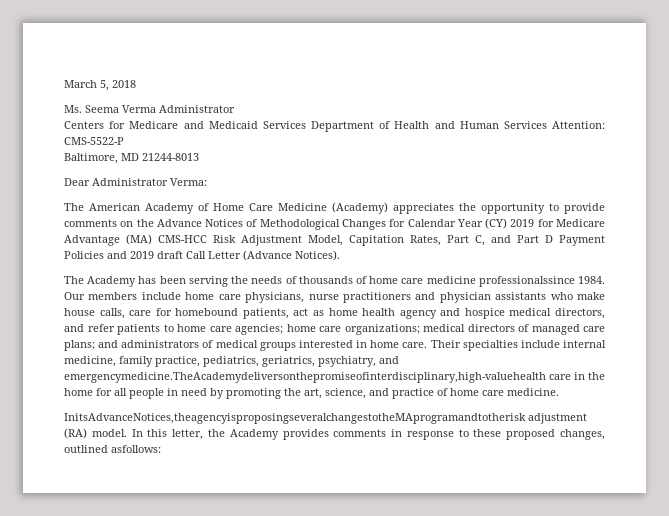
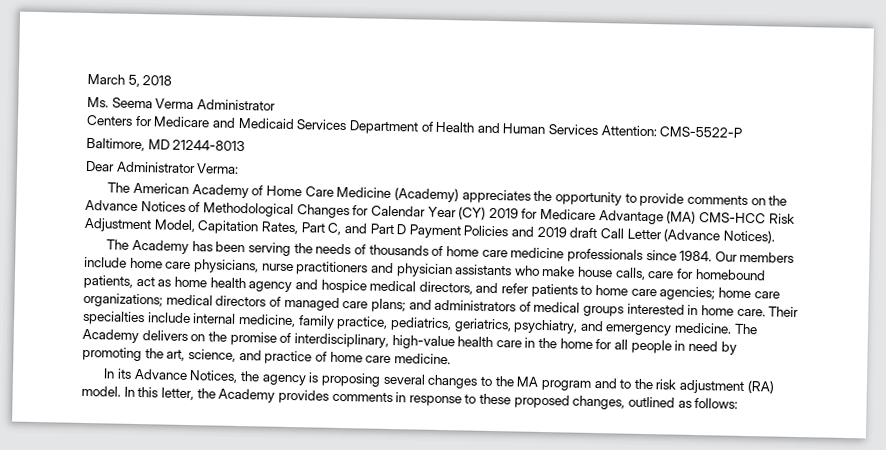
[478,276,575,287] professionalssince -> [566,248,677,263] professionals since
[64,372,546,383] emergencymedicine.TheAcademydeliversonthepromiseofinterdisciplinary,high-valuehealth -> [605,322,758,336] [82,328,494,350] emergency medicine. The Academy delivers on the promise of interdisciplinary, high-value health
[64,413,526,424] InitsAdvanceNotices,theagencyisproposingseveralchangestotheMAprogramandtotherisk -> [103,368,677,391] In its Advance Notices, the agency is proposing several changes to the MA program and to the risk
[111,445,161,453] asfollows: -> [677,397,739,409] as follows:

